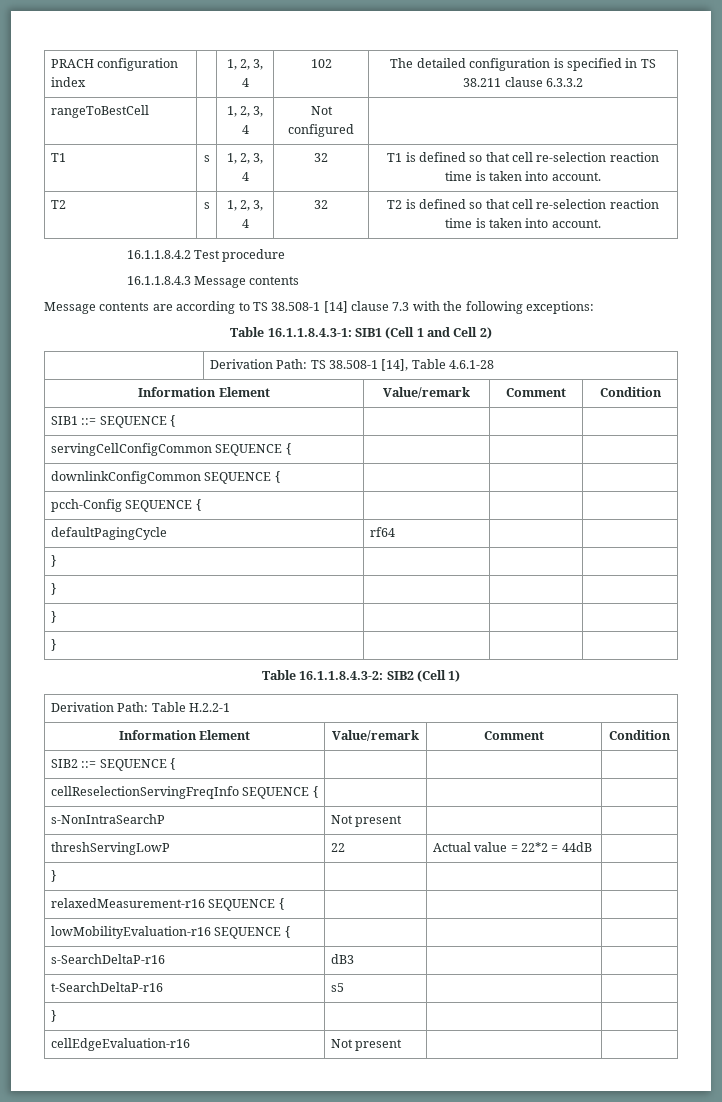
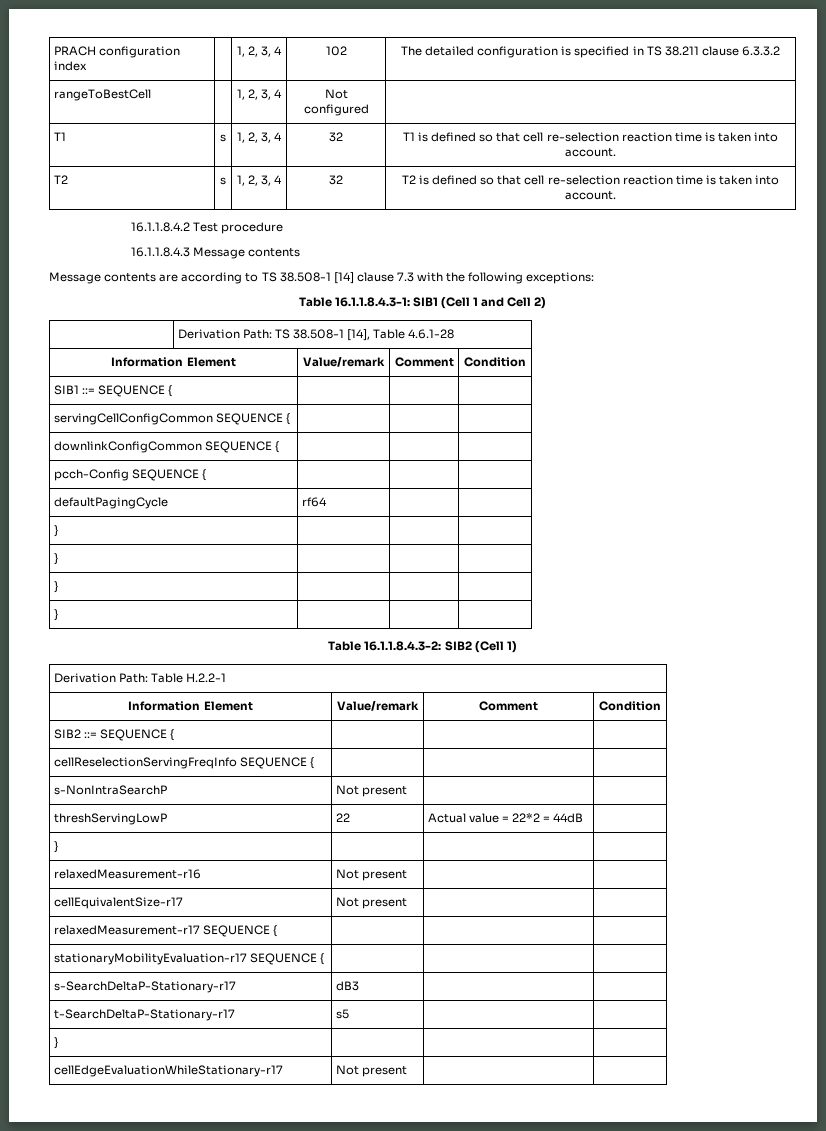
[208,898,284,911] [50,926,290,939] [50,954,165,964] SEQUENCE { | | | // lowMobilityEvaluation-r16 SEQUENCE { | | | // s-SearchDeltaP-r16 -> [335,869,407,881] [53,897,183,909] [335,897,407,909] [53,925,278,937] [53,953,325,965] [53,981,236,993] | Not present | | // cellEquivalentSize-r17 | Not present | | // relaxedMeasurement-r17 SEQUENCE { | | | // stationaryMobilityEvaluation-r17 SEQUENCE { | | | // s-SearchDeltaP-Stationary-r17
[50,982,163,992] t-SearchDeltaP-r16 -> [53,1009,235,1021] t-SearchDeltaP-Stationary-r17
[50,1038,190,1051] cellEdgeEvaluation-r16 -> [53,1065,283,1077] cellEdgeEvaluationWhileStationary-r17

